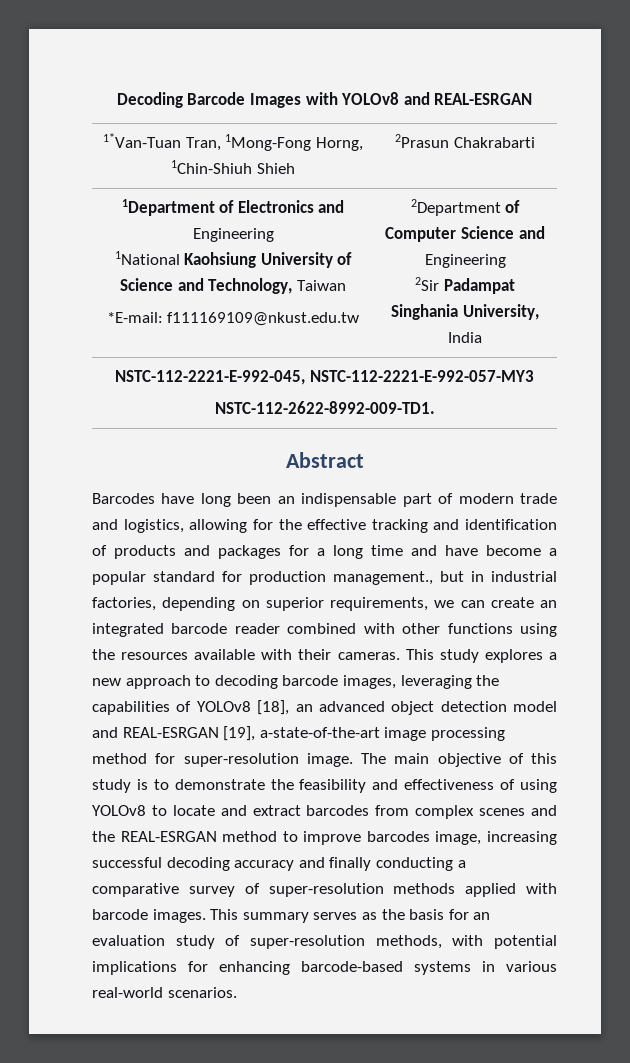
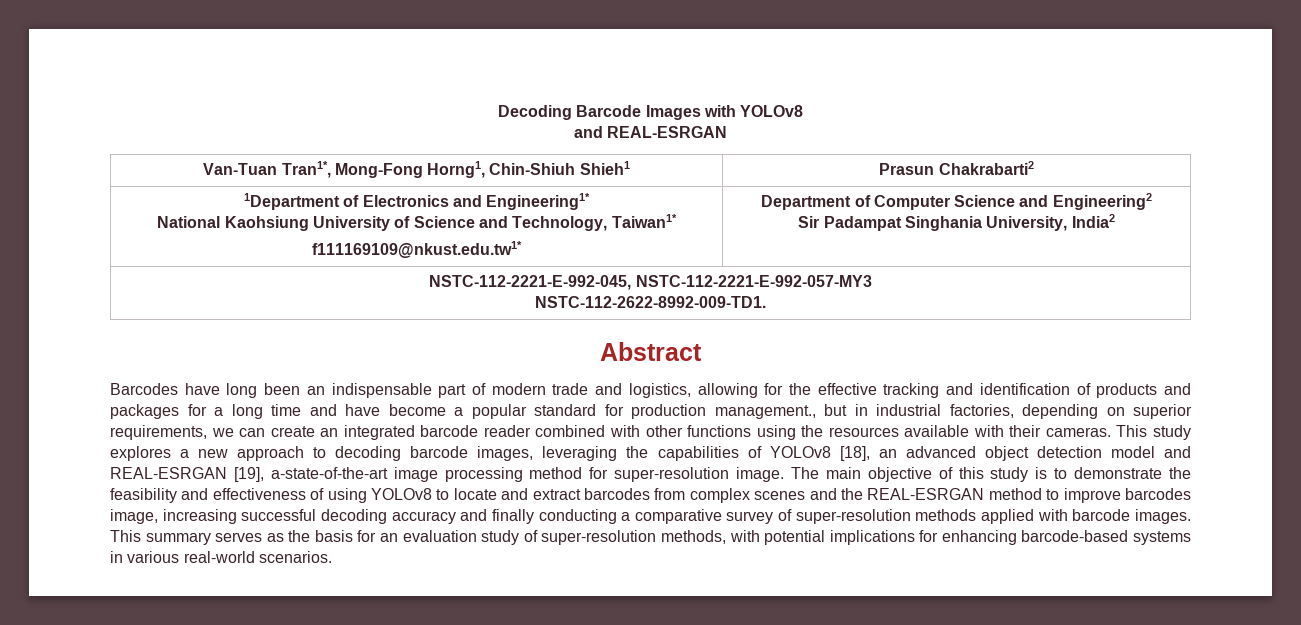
(400, 98) none -> (804, 111) //
[103,133,363,151] [171,160,295,174] [395,134,535,148] 1*Van-Tuan Tran, 1Mong-Fong Horng, 1Chin-Shiuh Shieh | 2Prasun Chakrabarti -> [203,161,630,178] [879,161,1034,175] Van-Tuan Tran1*, Mong-Fong Horng1, Chin-Shiuh Shieh1 | Prasun Chakrabarti2
[192,228,274,242] [114,251,180,265] Engineering // 1National -> [486,193,591,210] [157,216,221,228] Engineering1* // National
[296,280,346,291] [106,312,360,326] [410,199,501,216] Taiwan // *E-mail: f111169109@nkust.edu.tw | 2Department -> [611,214,677,228] [312,241,522,258] [761,195,852,210] Taiwan1* // f111169109@nkust.edu.tw1* | Department
[424,254,506,268] [415,277,440,291] Engineering // 2Sir -> [1052,193,1152,210] [798,216,820,228] Engineering2 // Sir
[447,332,482,343] India -> [1071,214,1115,228] India2

